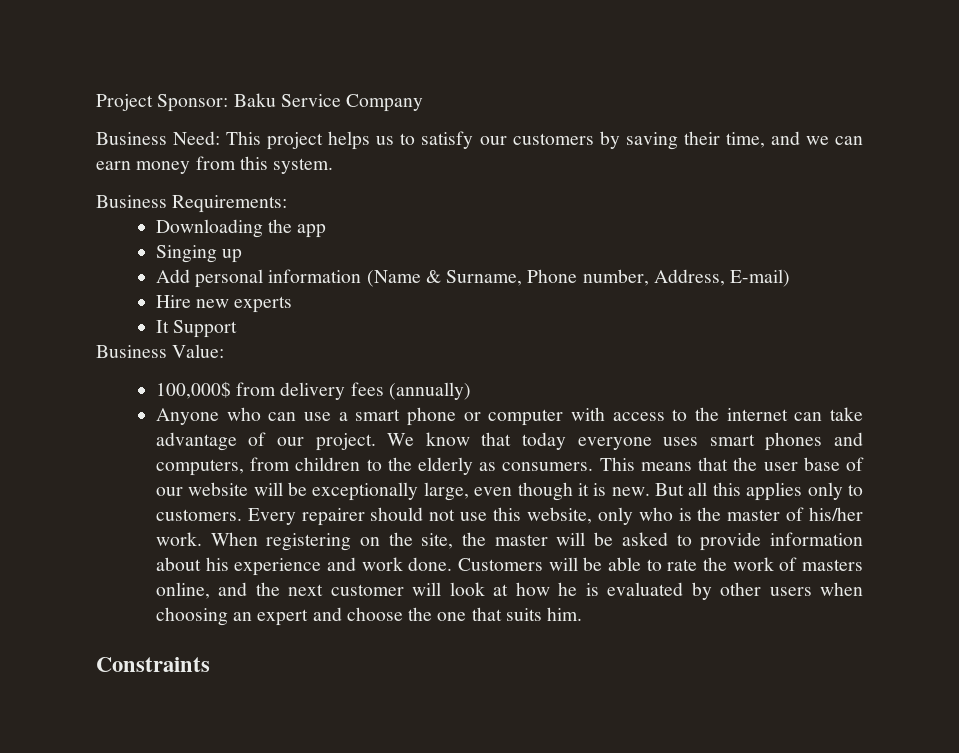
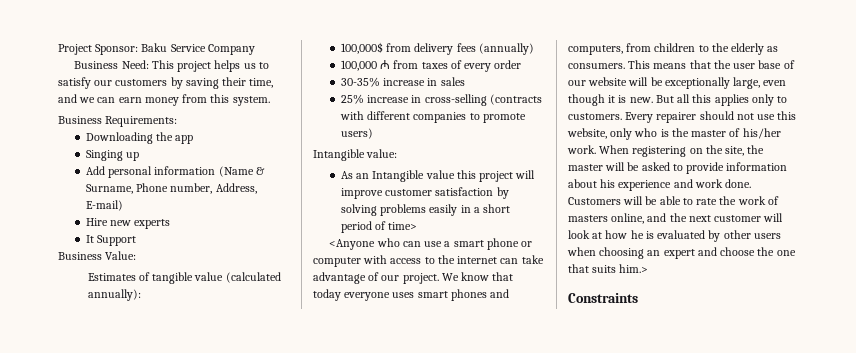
(225, 351) none -> [87,272,281,284] [87,289,141,301] // Estimates of tangible value (calculated annually):
[155,408,219,425] Anyone -> [340,60,522,72] [340,77,465,87] [340,94,542,106] [339,111,526,123] [340,128,373,139] [313,149,398,161] [340,170,536,182] [340,187,509,199] [340,204,511,216] [340,221,418,233] [329,239,376,250] 100,000 ₼ from taxes of every order // 30-35% increase in sales // 25% increase in cross-selling (contracts with different companies to promote users) // Intangible value: // As an Intangible value this project will improve customer satisfaction by solving problems easily in a short period of time> // <Anyone
[547,607,583,621] him. -> [619,264,649,273] him.>

